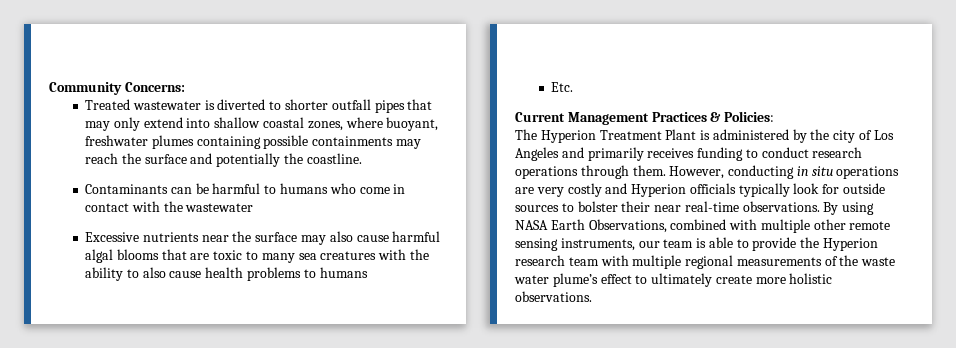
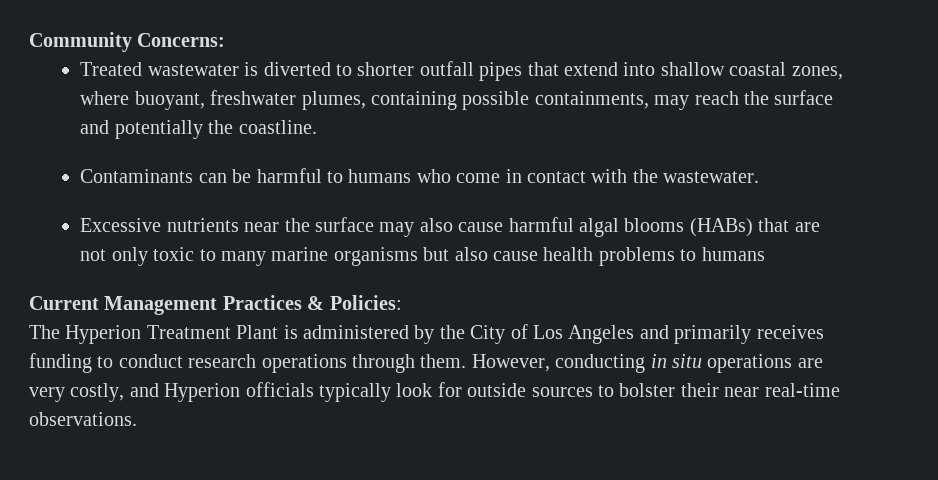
[85,117,140,131] may only -> (559, 69) none
[151,135,194,149] plumes -> [301,91,366,110] plumes,
[312,136,394,146] containments -> [534,91,649,109] containments,
[185,203,254,212] wastewater -> [663,171,760,183] wastewater.
(159, 254) none -> [689,218,753,237] (HABs)
(210, 256) none -> [80,247,148,266] not only
[298,249,429,260] [85,267,139,281] sea creatures with the ability to -> [271,247,450,266] marine organisms but
[551,82,574,92] // Etc. -> (765, 254) none
[833,130,856,143] city -> [470,325,506,344] City
[567,183,602,197] costly -> [70,383,125,402] costly,
[823,202,875,215] [515,219,891,233] [515,237,879,251] [515,255,896,269] [514,273,833,287] [515,291,592,302] By using NASA Earth Observations, combined with multiple other remote sensing instruments, our team is able to provide the Hyperion research team with multiple regional measurements of the waste water plume’s effect to ultimately create more holistic observations. -> (137, 419) none

